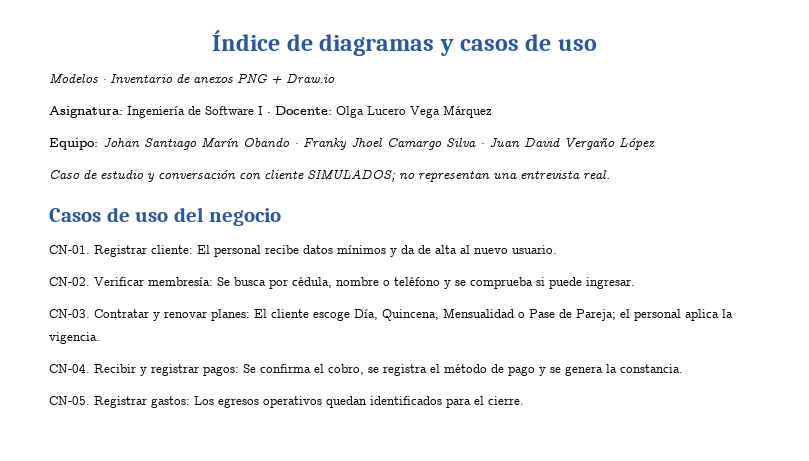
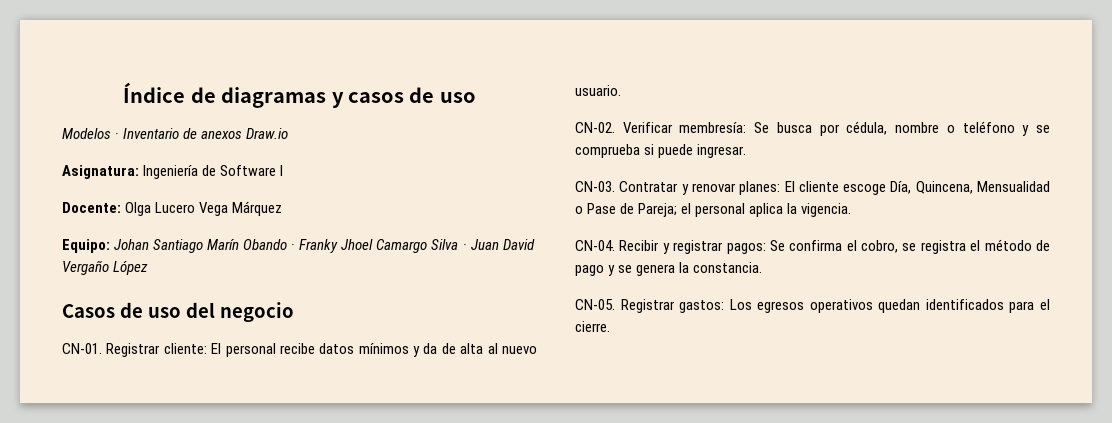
[237,73,282,85] PNG + -> (243, 135) none
[267,112,271,115] · -> (284, 170) //
[49,169,610,182] // Caso de estudio y conversación con cliente SIMULADOS; no representan una entrevista real. -> (149, 267) none

